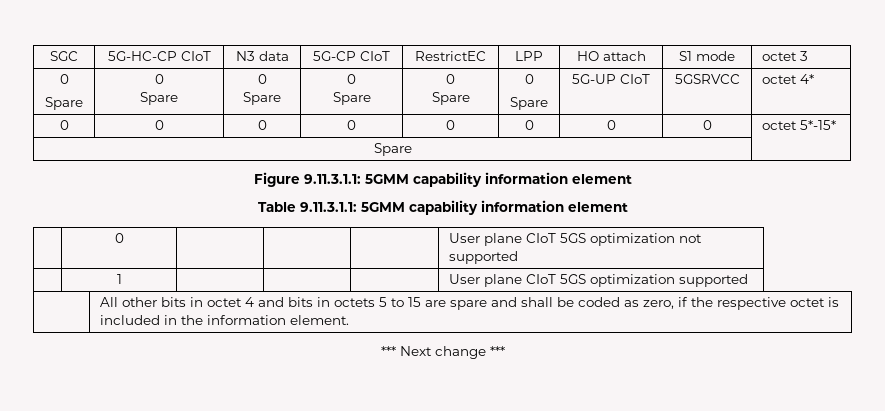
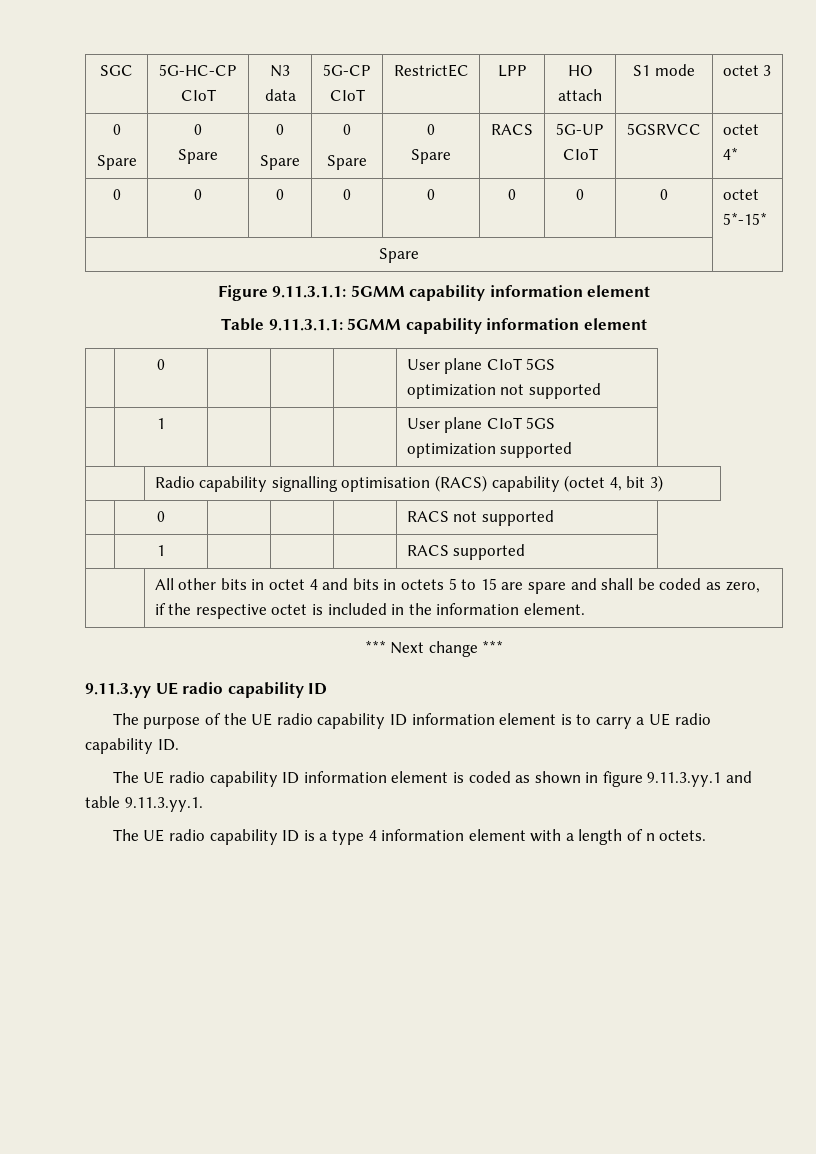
[524,74,534,84] [510,97,548,110] 0 // Spare -> [491,124,533,135] RACS
(748, 280) none -> [154,475,664,492] [157,511,165,522] [406,510,554,526] [157,545,165,556] [406,544,526,560] // | Radio capability signalling optimisation (RACS) capability (octet 4, bit 3) // | 0 | | | | RACS not supported // | 1 | | | | RACS supported
(505, 351) none -> [85,682,328,698] [112,713,711,729] [85,738,179,754] [112,771,753,787] [85,796,203,812] [112,829,707,845] // 9.11.3.yy UE radio capability ID // The purpose of the UE radio capability ID information element is to carry a UE radio capability ID. // The UE radio capability ID information element is coded as shown in figure 9.11.3.yy.1 and table 9.11.3.yy.1. // The UE radio capability ID is a type 4 information element with a length of n octets.

